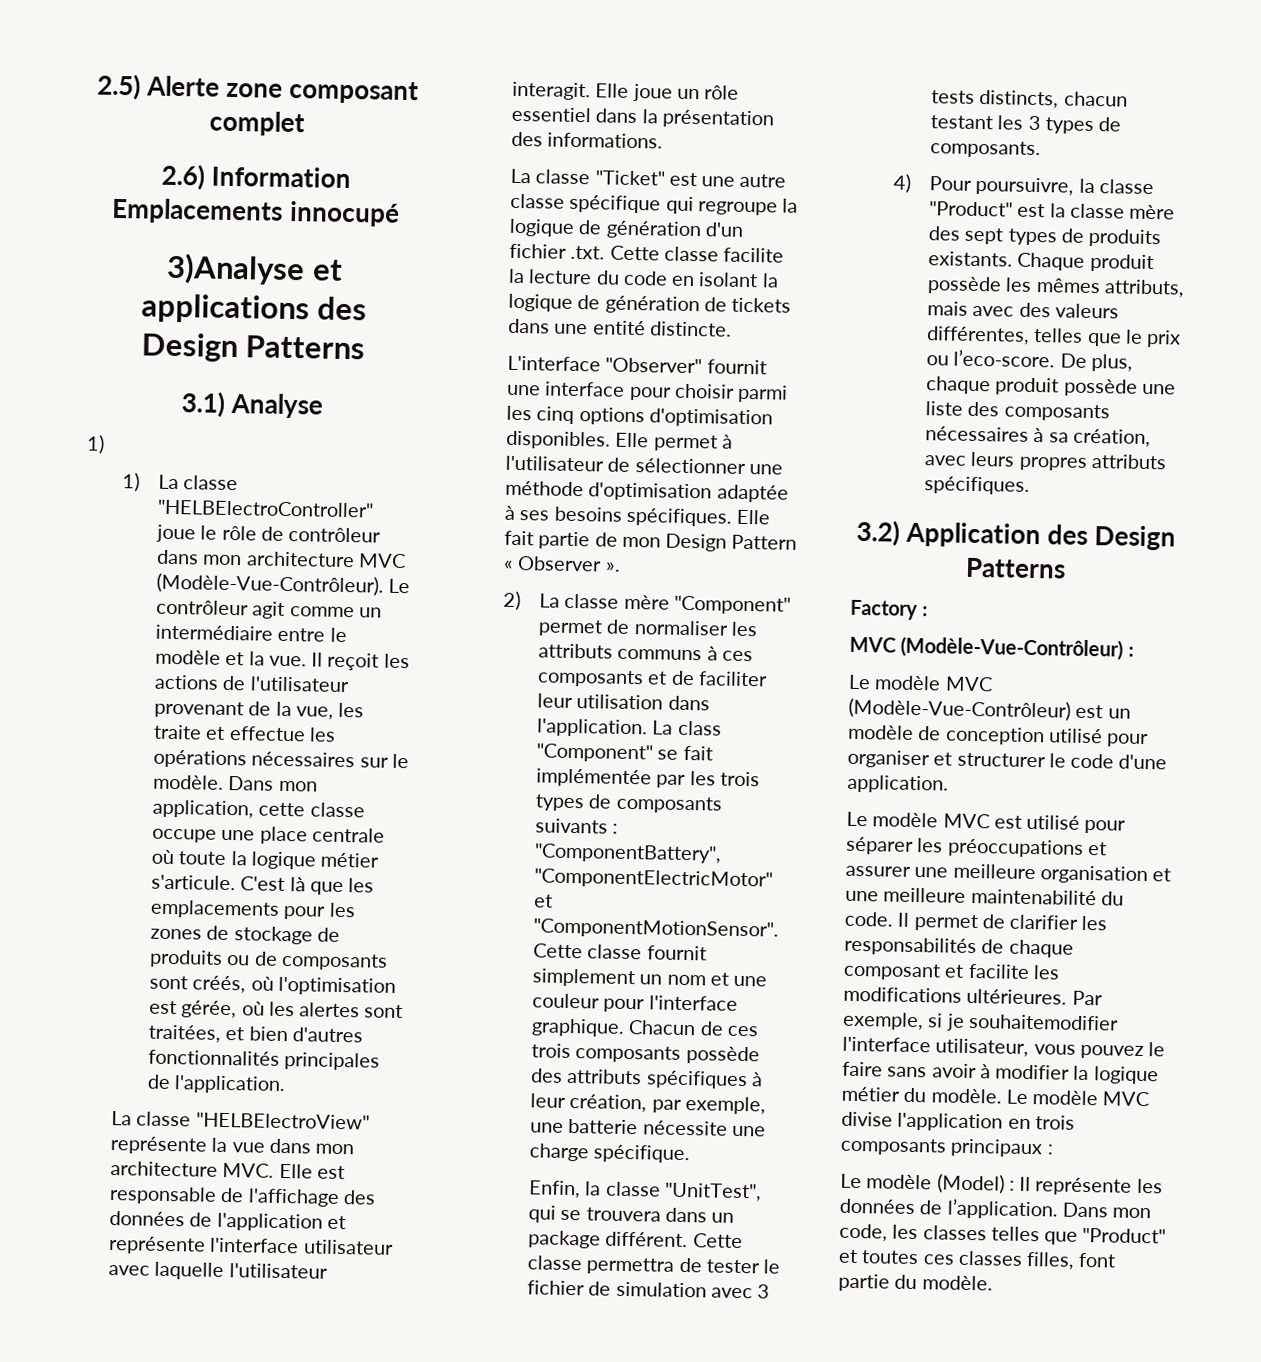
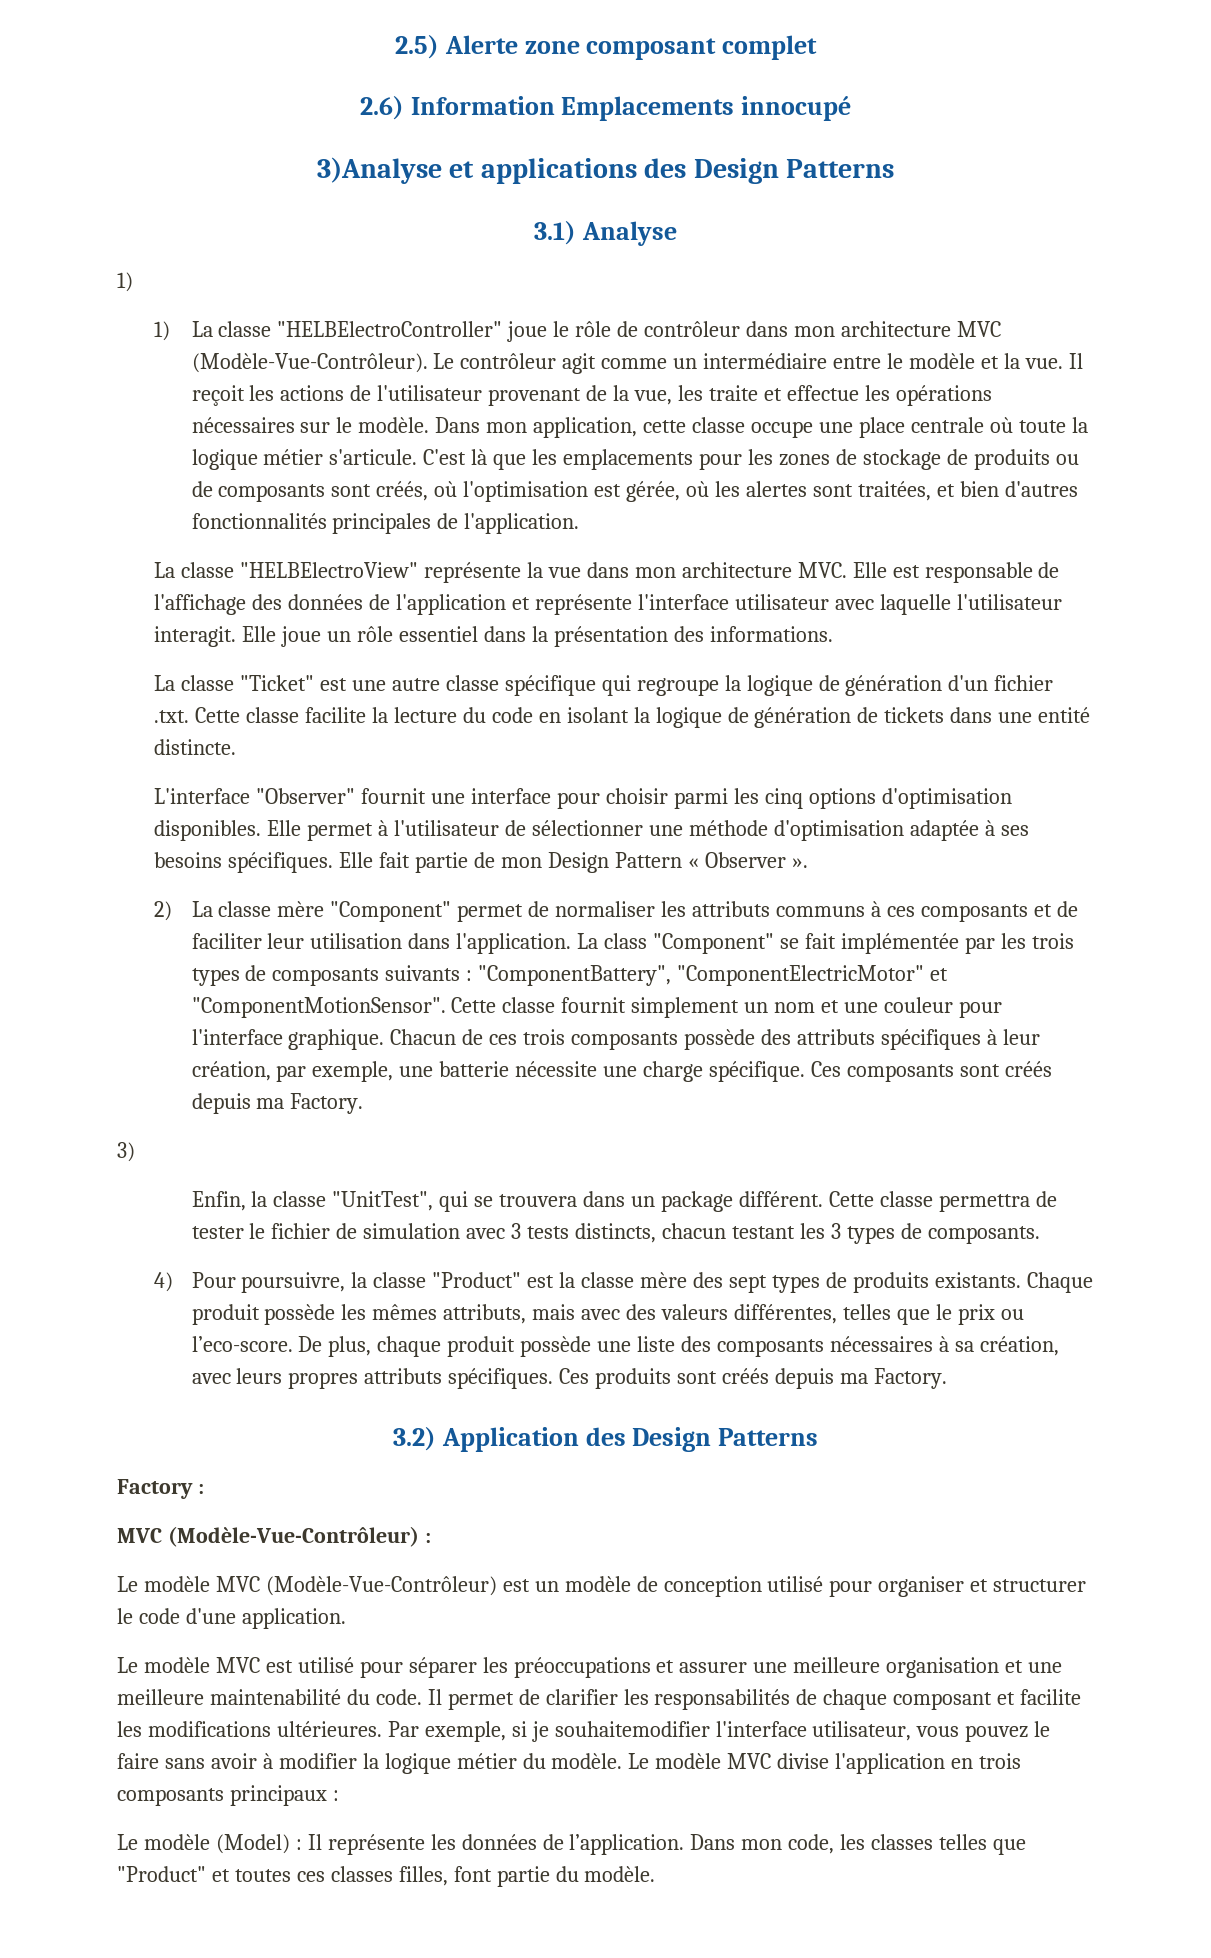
(691, 1154) none -> [811,1061,1052,1082] [191,1093,364,1114] [117,1142,135,1162] Ces composants sont créés depuis ma Factory. // 3)
(1031, 485) none -> [559,1368,947,1389] Ces produits sont créés depuis ma Factory.

